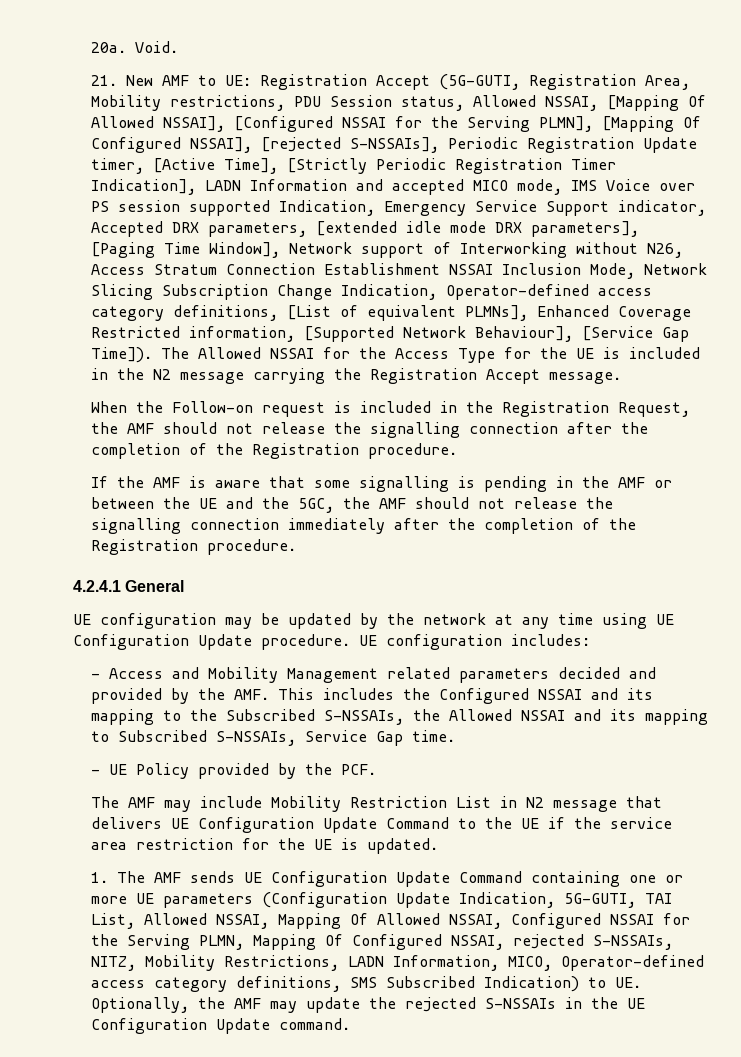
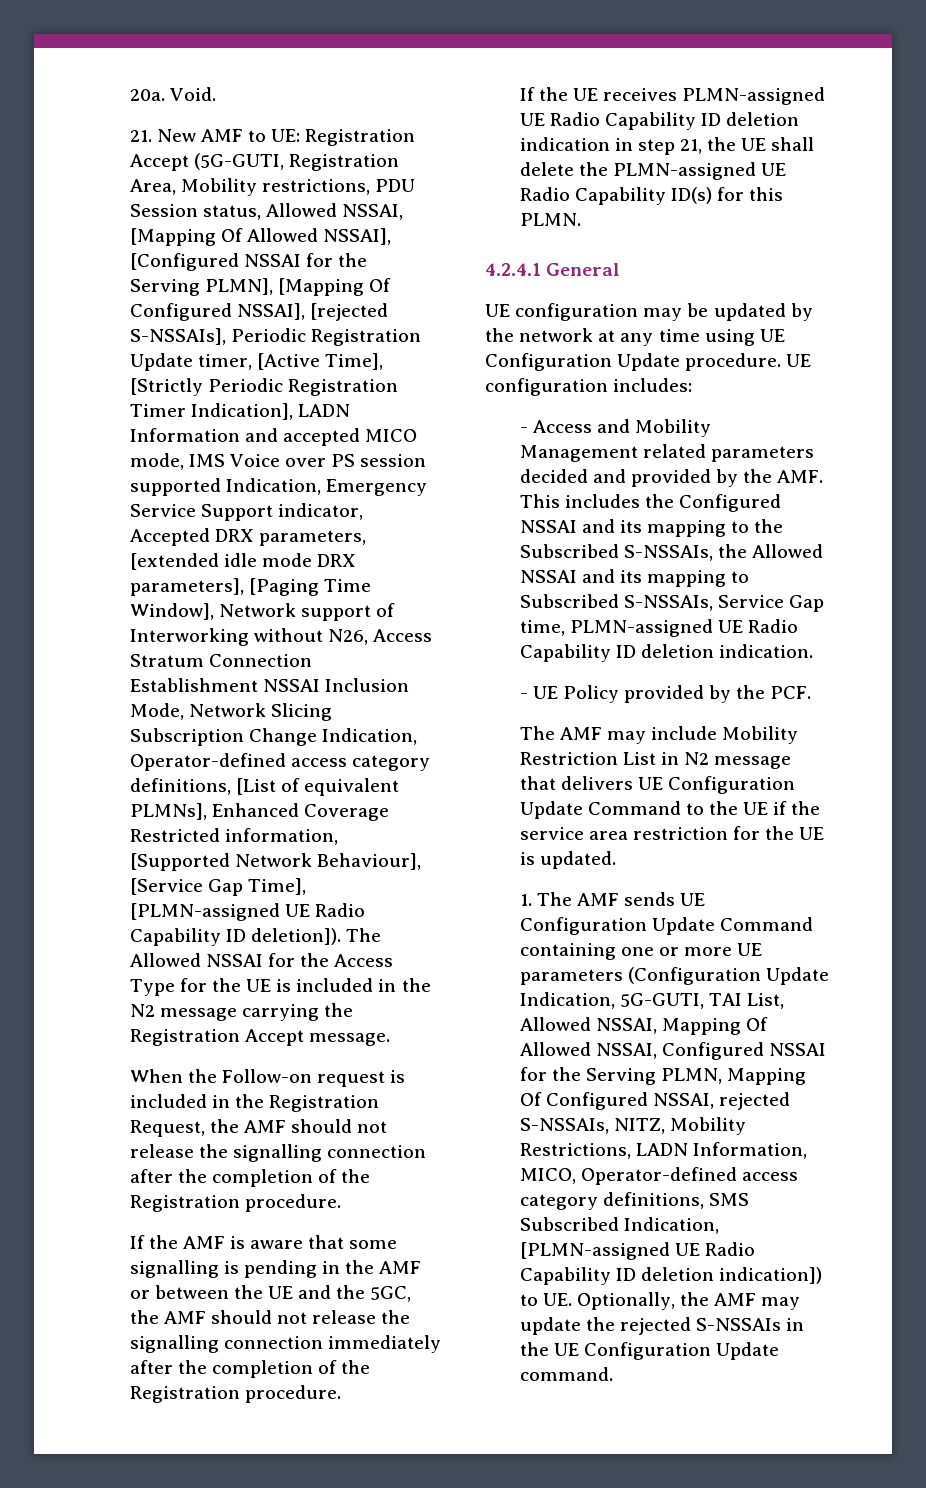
[90,347,152,363] Time]). -> [247,878,306,895] [129,903,365,921] [129,928,341,946] Time], [PLMN-assigned UE Radio Capability ID deletion]).
(296, 547) none -> [519,87,826,105] [519,112,800,130] [519,137,815,155] [519,162,787,180] [519,187,784,205] [519,213,581,226] // If the UE receives PLMN-assigned UE Radio Capability ID deletion indication in step 21, the UE shall delete the PLMN-assigned UE Radio Capability ID(s) for this PLMN.
[411,730,455,742] time. -> [519,619,799,637] [519,644,814,662] time, PLMN-assigned UE Radio Capability ID deletion indication.
[483,976,579,992] Indication) -> [623,1217,719,1234] [519,1242,755,1260] [519,1267,823,1285] Indication, [PLMN-assigned UE Radio Capability ID deletion indication])

